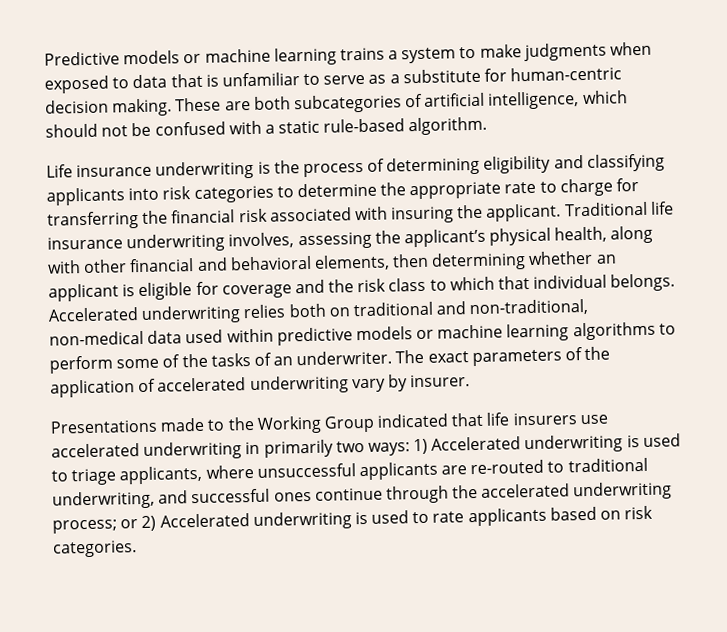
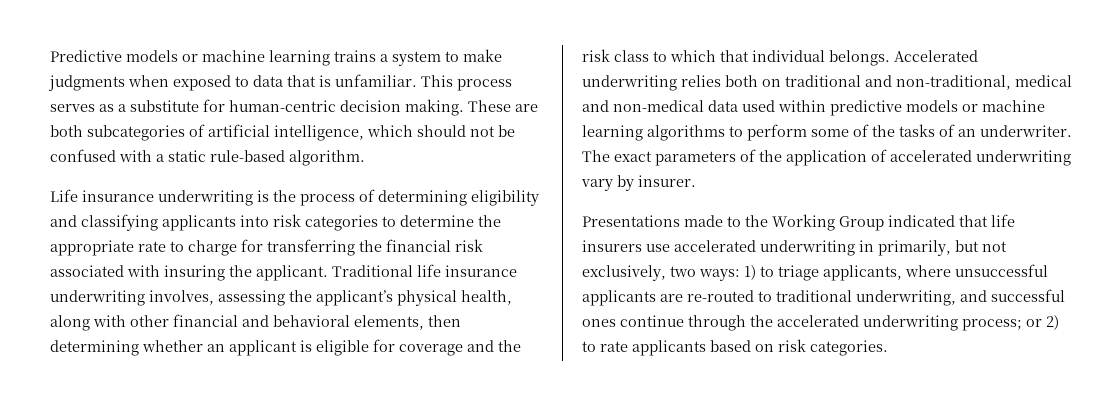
[221,72,366,87] unfamiliar to serve -> [335,74,512,91] [50,104,95,112] unfamiliar. This process serves
(589, 307) none -> [1015,75,1072,87] [582,100,609,112] medical and
[263,433,681,458] primarily two ways: 1) Accelerated underwriting is used -> [878,240,1007,256] [582,265,756,281] primarily, but not exclusively, two ways: 1)
[159,510,410,531] Accelerated underwriting is used -> (1059, 322) none

